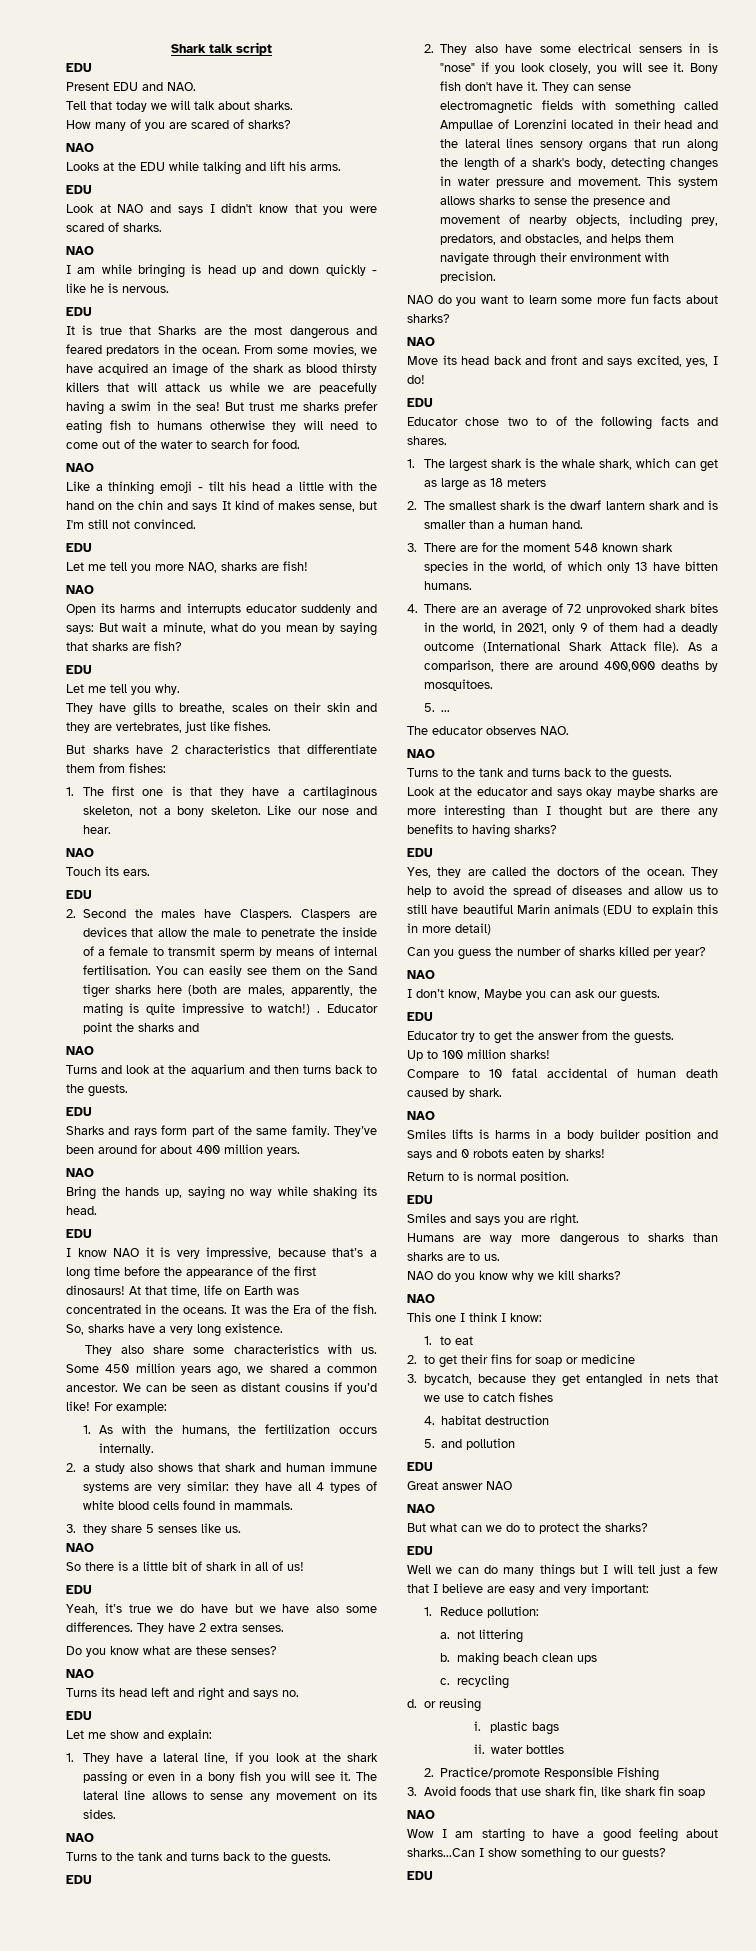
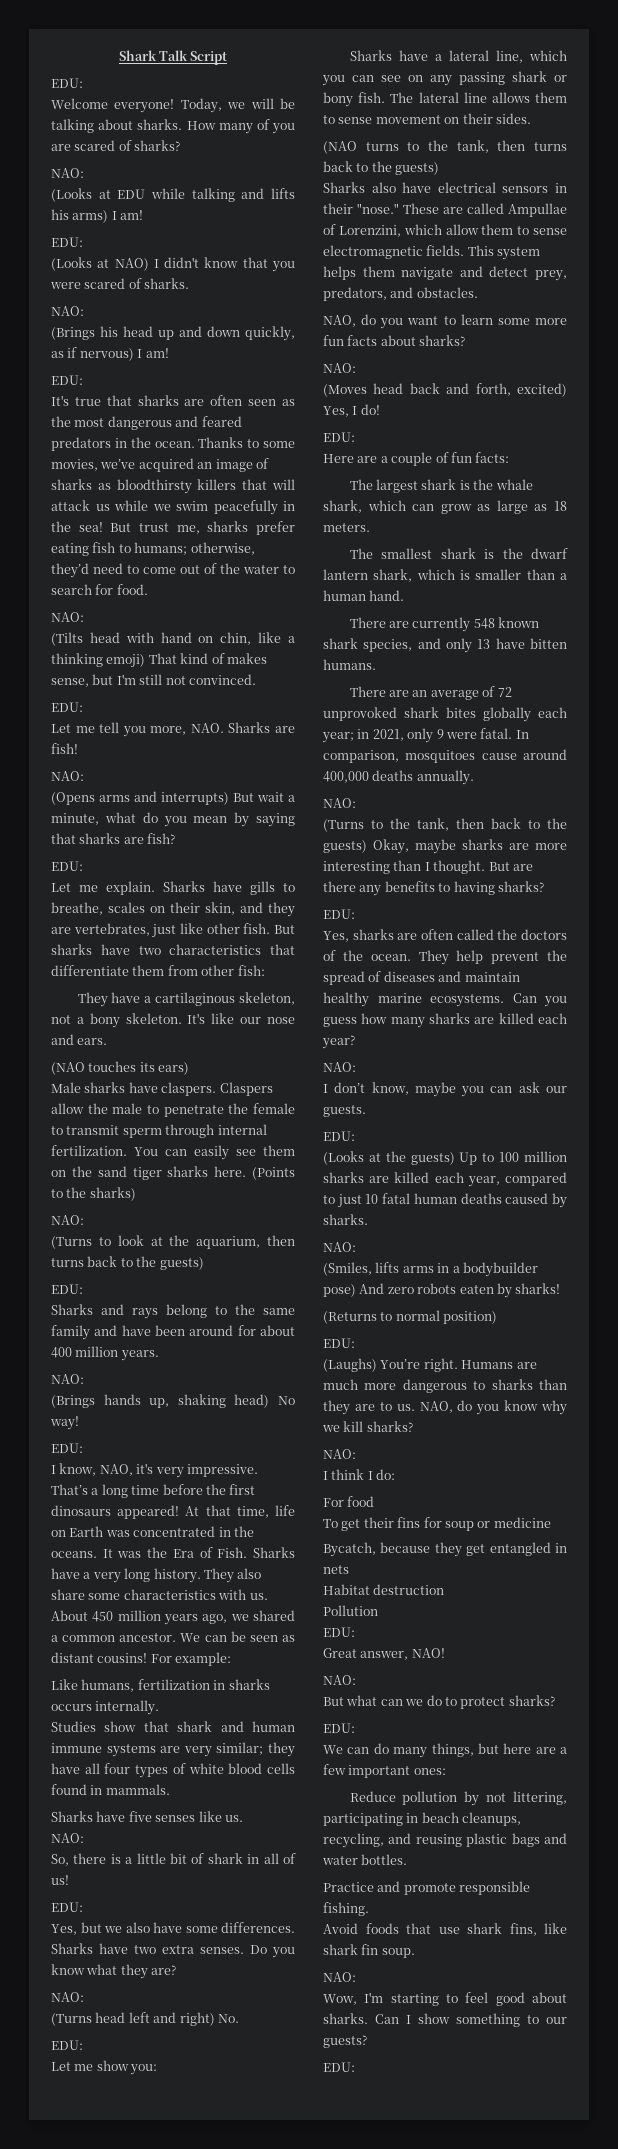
[171,42,272,55] [66,63,92,72] [66,82,196,91] [66,100,293,112] Shark talk script // EDU // Present EDU and NAO. // Tell that today we will talk about sharks. // -> [118,50,228,65] [51,78,83,88] [51,98,295,113] [51,119,183,133] Shark Talk Script // EDU: // Welcome everyone! Today, we will be talking about sharks.
[66,143,94,152] [66,161,341,175] [66,185,92,194] [66,204,203,215] NAO // Looks at the EDU while talking and lift his arms. // EDU // Look at NAO and says -> [51,168,84,178] [51,188,295,202] [51,209,144,223] [51,237,83,247] [51,257,149,271] NAO: // (Looks at EDU while talking and lifts his arms) I am! // EDU: // (Looks at NAO)
[66,246,94,255] [66,264,378,278] [66,283,169,293] [66,307,92,316] [66,325,222,335] NAO // I am while bringing is head up and down quickly - like he is nervous. // EDU // It is true that Sharks are -> [51,306,84,316] [51,326,295,341] [51,347,169,361] [51,375,83,385] [51,395,295,406] NAO: // (Brings his head up and down quickly, as if nervous) I am! // EDU: // It's true that sharks are often seen as
[243,344,377,356] [66,363,377,377] From some movies, we have acquired an image of the shark as blood thirsty -> [198,437,295,448] [51,458,269,472] [51,479,192,494] Thanks to some movies, we’ve acquired an image of sharks as bloodthirsty
[292,382,377,394] [66,401,152,415] are peacefully having a swim -> [176,500,278,515] swim peacefully
[279,404,298,411] me -> [176,525,200,534] me,
[156,420,323,432] humans otherwise they will -> [134,542,255,555] [51,563,89,578] humans; otherwise, they’d
[66,463,94,472] [66,481,377,495] [66,500,231,512] NAO // Like a thinking emoji - tilt his head a little with the hand on the chin and says It -> [51,612,84,622] [51,632,295,646] [51,653,177,668] NAO: // (Tilts head with hand on chin, like a thinking emoji) That
[66,543,92,552] [66,562,257,573] EDU // Let me tell you more NAO, sharks -> [51,702,83,712] [51,722,271,737] EDU: // Let me tell you more, NAO. Sharks
[66,585,94,594] [66,603,377,615] [66,625,94,634] NAO // Open its harms and interrupts educator suddenly and says: -> [51,771,84,781] [51,791,229,805] NAO: // (Opens arms and interrupts)
[66,665,92,674] [66,684,180,695] [66,703,93,714] EDU // Let me tell you why. // They -> [51,861,83,871] [51,881,205,895] EDU: // Let me explain. Sharks
[326,702,350,712] skin -> [205,902,235,915] skin,
[234,721,271,731] fishes. // -> [206,923,271,934] other fish.
[170,745,178,754] 2 -> [138,946,161,955] two
[129,763,166,773] [66,786,245,798] fishes: // 1. The first one is that they -> [201,965,265,976] [77,992,108,1007] other fish: // They
[267,805,292,815] Like -> [187,1013,235,1024] It's like
[82,825,111,834] [66,848,94,857] [66,866,150,876] [66,890,92,899] [66,909,377,920] [82,927,154,937] hear. // NAO // Touch its ears. // EDU // 2. Second the males have Claspers. Claspers are devices that -> [77,1038,108,1045] [51,1061,190,1075] [51,1082,273,1096] ears. // (NAO touches its ears) // Male sharks have claspers. Claspers
[342,927,377,937] [82,946,106,956] inside of a -> (249, 1108) none
[258,946,377,958] [82,965,151,975] by means of internal fertilisation. -> [165,1124,267,1138] [51,1145,127,1156] through internal fertilization.
[348,966,377,975] Sand -> [97,1166,127,1177] sand
[157,985,377,996] [82,1003,378,1017] [82,1022,199,1034] [66,1046,94,1055] [66,1064,377,1076] [66,1084,128,1097] [66,1107,92,1116] here (both are males, apparently, the mating is quite impressive to watch!) . Educator point the sharks and // NAO // Turns and look at the aquarium and then turns back to the guests. // EDU -> [214,1166,295,1180] [51,1187,136,1201] [51,1215,84,1225] [51,1235,295,1249] [51,1256,204,1270] [51,1284,83,1294] here. (Points to the sharks) // NAO: // (Turns to look at the aquarium, then turns back to the guests) // EDU:
[161,1125,378,1137] form part of the same family. They’ve -> [166,1304,295,1318] [51,1325,151,1340] belong to the same family and have
[66,1168,94,1177] [66,1186,377,1200] [66,1206,97,1215] [66,1229,92,1238] [66,1247,364,1259] NAO // Bring the hands up, saying no way while shaking its head. // EDU // I know NAO it is very impressive, because that’s -> [51,1374,84,1384] [51,1394,295,1408] [50,1416,79,1430] [51,1443,83,1453] [51,1463,258,1478] [51,1484,88,1495] NAO: // (Brings hands up, shaking head) No way! // EDU: // I know, NAO, it's very impressive. That’s
[186,1266,316,1278] [66,1285,125,1295] appearance of the first dinosaurs! -> [229,1484,256,1495] [51,1505,180,1519] first dinosaurs appeared!
[330,1304,378,1314] [66,1324,124,1335] the fish. So, sharks -> [217,1547,295,1558] Fish. Sharks
[225,1323,283,1333] existence. // -> [153,1568,201,1583] history.
[66,1364,99,1373] Some -> [51,1610,88,1621] About
[285,1382,377,1394] [66,1401,167,1413] [82,1424,377,1436] [99,1443,155,1455] [66,1463,193,1474] cousins if you’d like! For example: // 1. As with the humans, the fertilization occurs internally. // 2. a study also shows -> [97,1652,232,1666] [51,1679,270,1692] [51,1700,160,1715] [51,1721,137,1732] cousins! For example: // Like humans, fertilization in sharks occurs internally. // Studies show
[187,1481,230,1491] similar: -> [216,1742,264,1755] similar;
[316,1482,325,1491] 4 -> [104,1763,131,1774] four
[66,1524,154,1535] 3. they share 5 -> [51,1811,152,1822] Sharks have five
[66,1543,94,1552] [66,1562,81,1571] NAO // So -> [51,1833,84,1843] [51,1854,69,1866] NAO: // So,
[66,1585,92,1594] [66,1603,378,1615] [66,1622,206,1634] EDU // Yeah, it’s true we do have but we have also some differences. They have 2 -> [51,1902,83,1912] [51,1922,295,1935] [51,1943,156,1954] EDU: // Yes, but we also have some differences. Sharks have two
(284, 1628) // -> (244, 1950) none
[174,1646,277,1655] [66,1669,94,1678] [66,1687,299,1701] [66,1711,92,1720] [66,1729,212,1741] [66,1752,378,1764] [82,1771,351,1785] are these senses? // NAO // Turns its head left and right and says no. // EDU // Let me show and explain: // 1. They have a lateral line, if you look at the shark passing or even in a bony fish you will see it. -> [120,1964,177,1979] [51,1992,84,2002] [51,2012,239,2026] [51,2040,83,2050] [51,2060,158,2075] [349,50,567,63] [322,71,567,86] [323,92,386,107] they are? // NAO: // (Turns head left and right) No. // EDU: // Let me show you: // Sharks have a lateral line, which you can see on any passing shark or bony fish.
[192,1791,270,1802] to sense any -> [535,92,567,103] [323,115,373,124] them to sense
[363,1790,377,1800] its -> [462,113,493,124] their
[66,1833,94,1842] [66,1852,331,1865] [66,1875,92,1884] [423,43,718,55] [440,62,718,74] [440,81,632,93] [440,100,718,114] [440,119,718,131] [440,138,718,152] [440,157,718,171] [440,176,718,188] [440,196,671,207] [440,214,718,228] [440,234,675,245] [440,252,670,266] [440,271,497,283] [407,295,433,304] NAO // Turns to the tank and turns back to the guests. // EDU // 2. They also have some electrical sensers in is "nose" if you look closely, you will see it. Bony fish don't have it. They can sense electromagnetic fields with something called Ampullae of Lorenzini located in their head and the lateral lines sensory organs that run along the length of a shark's body, detecting changes in water pressure and movement. This system allows sharks to sense the presence and movement of nearby objects, including prey, predators, and obstacles, and helps them navigate through their environment with precision. // NAO -> [323,140,567,154] [323,161,440,175] [323,182,567,193] [323,203,567,217] [323,224,567,237] [323,245,541,260] [323,266,567,281] [323,287,478,301] [323,315,356,327] (NAO turns to the tank, then turns back to the guests) // Sharks also have electrical sensors in their "nose." These are called Ampullae of Lorenzini, which allow them to sense electromagnetic fields. This system helps them navigate and detect prey, predators, and obstacles. // NAO,
[407,337,435,346] [407,355,718,367] [407,375,425,384] [407,398,433,407] [407,416,718,430] [407,436,447,445] [407,459,415,468] NAO // Move its head back and front and says excited, yes, I do! // EDU // Educator chose two to of the following facts and shares. // 1. -> [323,363,356,373] [323,383,567,397] [323,404,380,417] [323,432,355,442] [323,452,510,466] NAO: // (Moves head back and forth, excited) Yes, I do! // EDU: // Here are a couple of fun facts: //
[700,459,718,472] get -> [440,504,472,514] grow
[506,478,546,487] [407,501,417,510] meters // 2. -> [323,523,370,532] meters. //
[648,501,704,510] shark and -> [373,569,455,582] shark, which
[407,542,673,552] [423,561,602,573] 3. There are for the moment 548 known shark species in the world, of which -> [349,617,540,632] [323,638,441,652] There are currently 548 known shark species, and
[407,604,418,613] 4. -> (376, 664) none
[424,622,497,634] in the world, -> [483,707,567,722] [322,732,354,743] globally each year;
[593,622,718,634] [424,641,718,653] [424,660,718,672] [424,679,494,691] [423,703,450,712] [407,726,569,735] [407,749,435,758] [407,768,672,781] [407,787,613,798] of them had a deadly outcome (International Shark Attack file). As a comparison, there are around 400,000 deaths by mosquitoes. // 5. ... // The educator observes NAO. // NAO // Turns to the tank and turns back to the guests. // Look at the educator and says okay -> [445,728,529,739] [323,749,567,763] [323,770,474,785] [323,798,356,808] [323,818,567,832] [323,839,409,854] were fatal. In comparison, mosquitoes cause around 400,000 deaths annually. // NAO: // (Turns to the tank, then back to the guests) Okay,
[558,806,628,819] thought but -> [433,860,510,874] thought. But
[407,848,433,857] [407,867,486,878] EDU // Yes, they are -> [323,909,355,919] [323,929,453,942] EDU: // Yes, sharks are often
[436,885,484,895] to avoid -> [491,952,540,964] prevent
[654,886,718,895] [407,904,718,916] [407,923,491,935] [407,946,672,960] allow us to still have beautiful Marin animals (EDU to explain this in more detail) // Can you guess the number of sharks killed per -> [464,972,520,982] [323,992,567,1007] [323,1013,567,1028] maintain healthy marine ecosystems. Can you guess how many sharks are killed each
[407,970,435,979] NAO -> [323,1062,356,1072] NAO:
[484,989,522,1000] Maybe -> [414,1082,456,1097] maybe
[407,1012,433,1021] [407,1030,674,1044] [407,1049,550,1061] [407,1068,718,1080] [407,1088,502,1099] [407,1111,435,1120] [407,1129,718,1141] [407,1149,605,1160] [407,1171,569,1183] [407,1195,433,1204] [407,1213,546,1225] EDU // Educator try to get the answer from the guests. // Up to 100 million sharks! // Compare to 10 fatal accidental of human death caused by shark. // NAO // Smiles lifts is harms in a body builder position and says and 0 robots eaten by sharks! // Return to is normal position. // EDU // Smiles and says you are -> [323,1131,355,1141] [323,1151,567,1165] [323,1172,567,1187] [323,1193,567,1208] [323,1214,368,1225] [323,1242,356,1252] [323,1262,538,1277] [323,1283,561,1298] [323,1310,498,1324] [323,1338,355,1348] [323,1358,421,1372] EDU: // (Looks at the guests) Up to 100 million sharks are killed each year, compared to just 10 fatal human deaths caused by sharks. // NAO: // (Smiles, lifts arms in a bodybuilder pose) And zero robots eaten by sharks! // (Returns to normal position) // EDU: // (Laughs) You’re
(579, 1220) // -> (458, 1365) none
[490,1235,513,1244] way -> [323,1379,358,1390] much
[407,1252,443,1261] sharks -> [323,1400,350,1415] they
[407,1271,433,1280] // NAO -> [419,1401,453,1413] NAO,
[407,1294,435,1303] [407,1312,542,1322] [423,1336,474,1345] [407,1355,435,1364] NAO // This one I think I know: // 1. to eat // 2. to -> [323,1449,356,1459] [323,1469,396,1480] [323,1496,375,1507] [323,1519,338,1528] NAO: // I think I do: // For food // To
[534,1357,562,1366] soap -> [444,1521,474,1531] soup
[407,1374,472,1385] 3. bycatch, -> [323,1542,376,1557] Bycatch,
[696,1374,718,1383] [423,1392,553,1402] [423,1415,549,1425] [423,1438,515,1450] [407,1462,433,1471] [407,1481,512,1490] [407,1504,435,1513] that we use to catch fishes // 4. habitat destruction // 5. and pollution // EDU // Great answer NAO // NAO -> [323,1584,445,1595] [323,1605,378,1616] [323,1627,355,1637] [323,1648,445,1660] [323,1675,356,1685] // Habitat destruction // Pollution // EDU: // Great answer, NAO! // NAO:
[583,1523,648,1532] [407,1546,433,1555] [407,1564,718,1578] [407,1583,649,1595] [423,1606,540,1618] [440,1629,524,1643] [440,1652,598,1666] [440,1675,510,1689] [407,1699,436,1708] the sharks? // EDU // Well we can do many things but I will tell just a few that I believe are easy and very important: // 1. Reduce pollution: // a. not littering // b. making beach clean ups // c. recycling // d. or -> [508,1695,555,1706] [323,1723,355,1733] [323,1743,567,1758] [323,1764,446,1778] [349,1791,567,1806] [323,1812,522,1826] [323,1833,412,1848] sharks? // EDU: // We can do many things, but here are a few important ones: // Reduce pollution by not littering, participating in beach cleanups, recycling, and
[473,1721,481,1731] // i. -> (462, 1840) none
[473,1744,564,1754] [423,1767,660,1781] [407,1787,417,1796] // ii. water bottles // 2. Practice/promote Responsible Fishing // 3. -> [544,1833,567,1844] [322,1854,408,1865] [323,1881,531,1895] [323,1902,369,1916] and water bottles. // Practice and promote responsible fishing. //
[578,1786,597,1798] fin, -> [509,1923,537,1936] fins,
[677,1789,705,1798] [407,1810,435,1819] [407,1828,718,1842] [407,1848,475,1857] soap // NAO // Wow I am starting to have a good feeling about sharks...Can -> [381,1948,415,1958] [323,1972,356,1982] [323,1992,567,2006] [323,2013,399,2024] soup. // NAO: // Wow, I'm starting to feel good about sharks. Can
[407,1871,433,1880] EDU -> [323,2062,355,2072] EDU:

